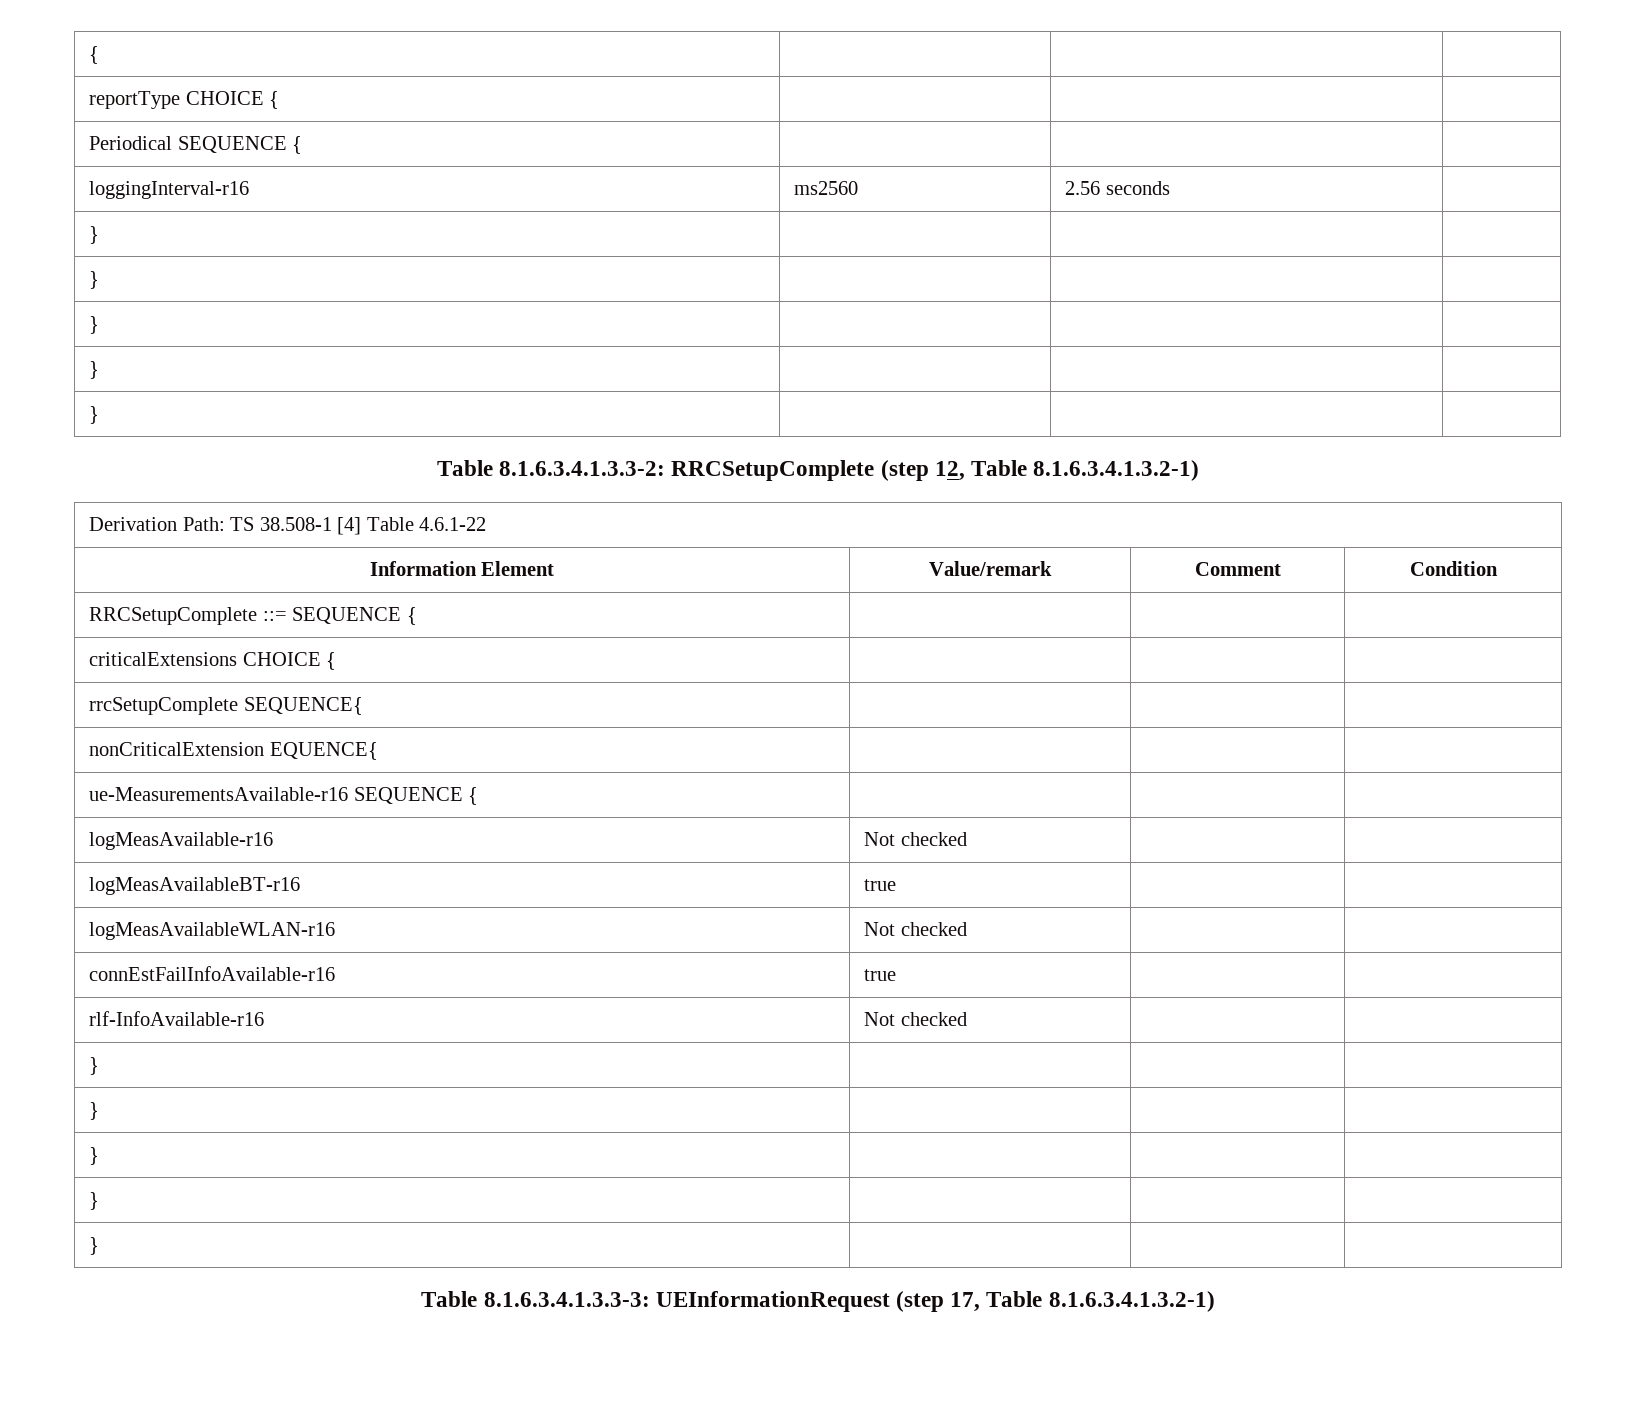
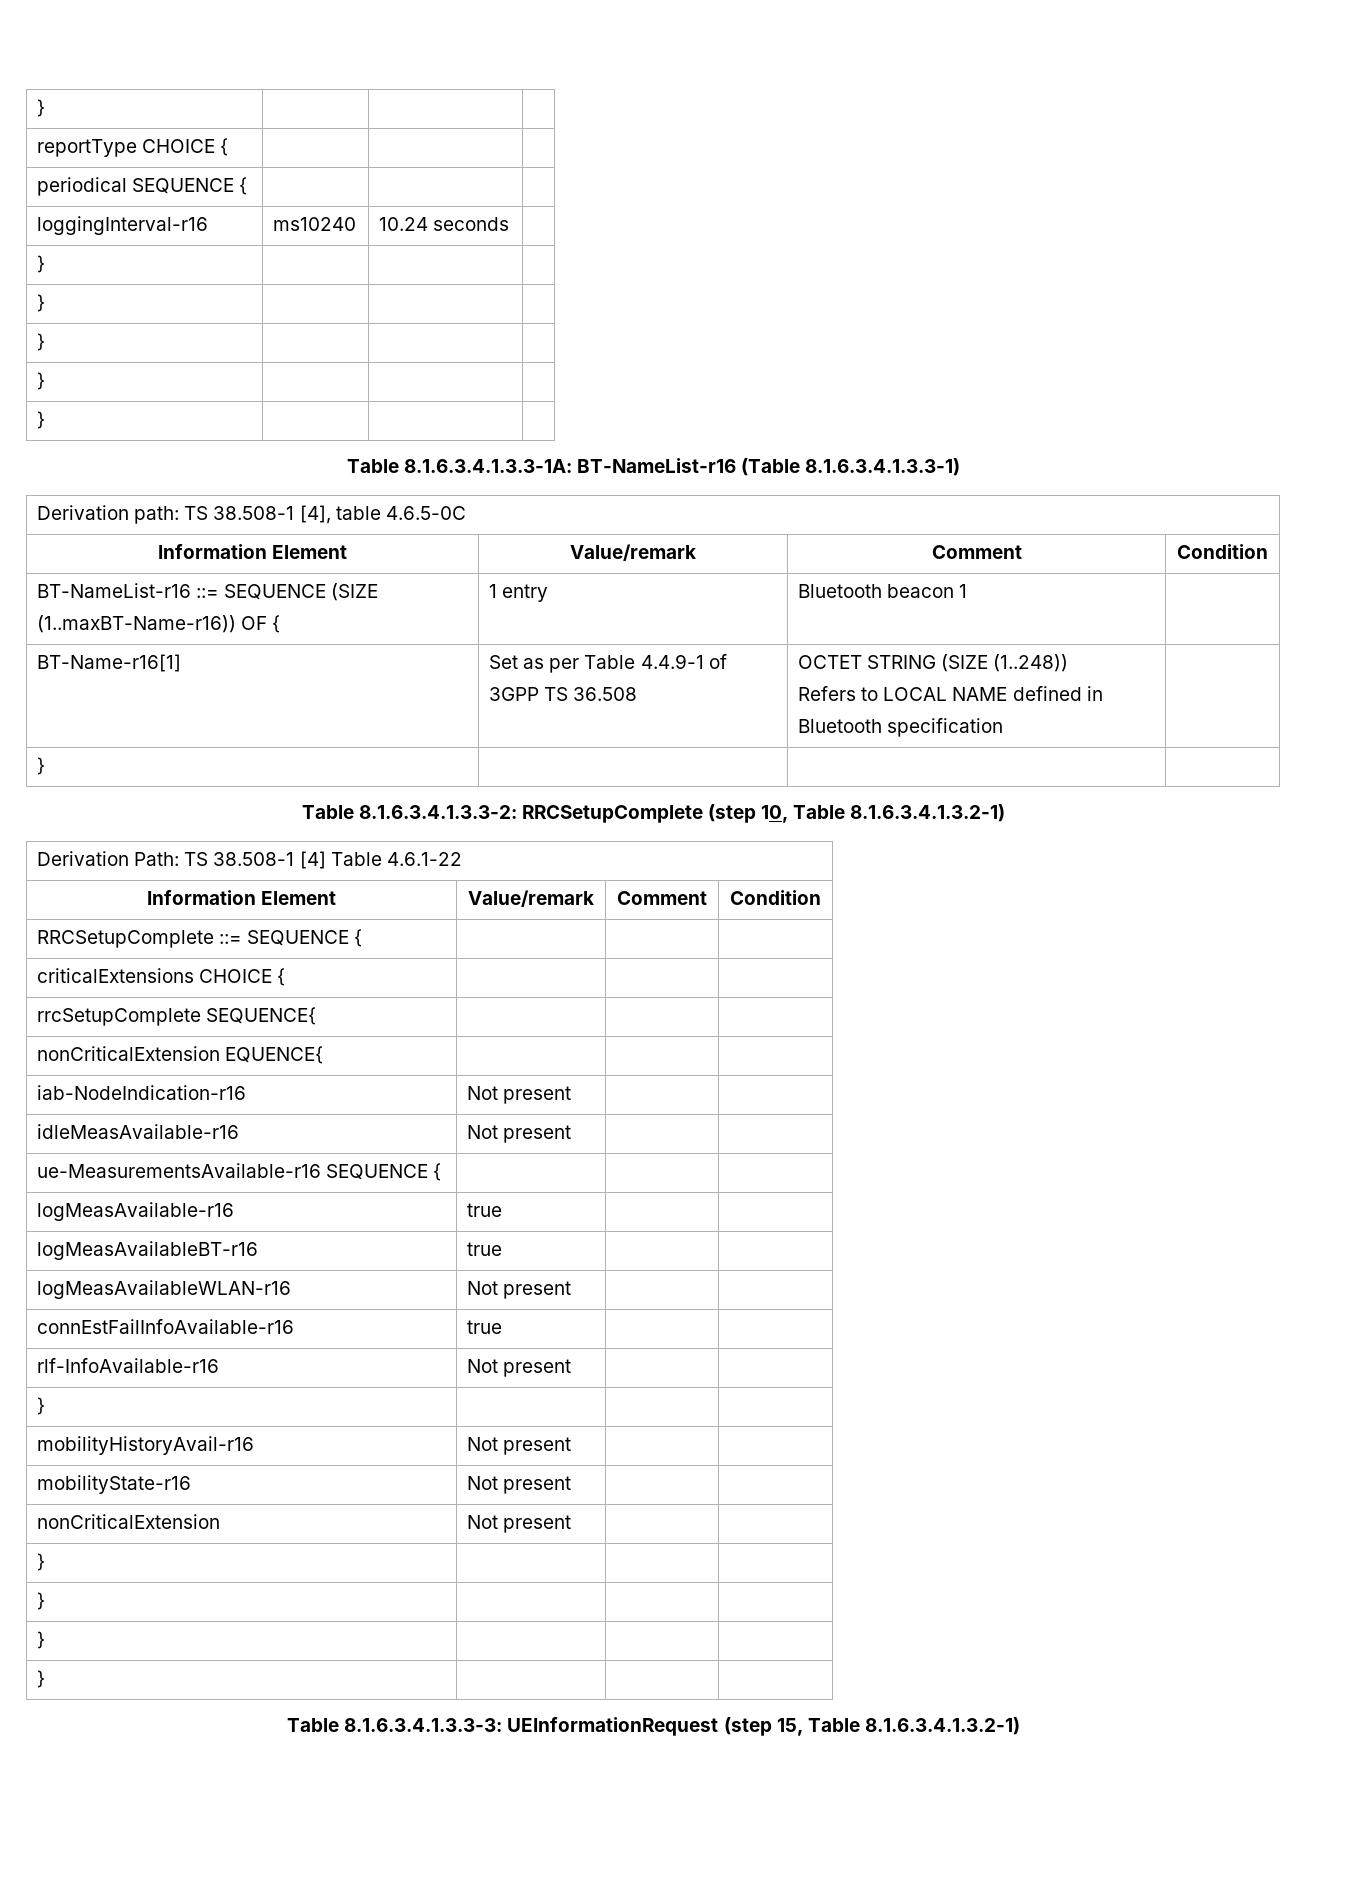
[89,46,100,64] { -> [37,99,46,117] }
[89,136,173,150] Periodical -> [37,177,128,196] periodical
[794,181,859,195] [1065,181,1101,195] ms2560 | 2.56 -> [273,217,357,231] [379,217,429,231] ms10240 | 10.24
(100, 415) none -> [346,458,961,476] [37,505,466,524] [157,544,348,559] [570,544,696,561] [931,545,1022,559] [1177,544,1268,559] [37,583,379,601] [37,615,281,633] [489,584,549,602] [798,584,968,598] [37,654,182,672] [489,654,727,673] [489,687,638,701] [798,654,1069,672] [798,686,1103,701] [798,718,1004,737] [37,757,46,775] // Table 8.1.6.3.4.1.3.3-1A: BT-NameList-r16 (Table 8.1.6.3.4.1.3.3-1) // Derivation path: TS 38.508-1 [4], table 4.6.5-0C // Information Element | Value/remark | Comment | Condition // BT-NameList-r16 ::= SEQUENCE (SIZE (1..maxBT-Name-r16)) OF { | 1 entry | Bluetooth beacon 1 | // BT-Name-r16[1] | Set as per Table 4.4.9-1 of 3GPP TS 36.508 | OCTET STRING (SIZE (1..248)) // Refers to LOCAL NAME defined in Bluetooth specification | // } | | |
[934,461,965,481] 12, -> [761,805,789,823] 10,
(378, 751) none -> [37,1085,247,1100] [467,1086,572,1104] [37,1124,240,1139] [467,1125,572,1143] // iab-NodeIndication-r16 | Not present | | // idleMeasAvailable-r16 | Not present | |
[864,832,967,846] Not checked -> [467,1203,503,1217] true
[900,922,967,936] checked -> [503,1281,572,1299] present
[900,1012,967,1026] [89,1057,100,1075] checked | | // } | | | -> [503,1359,572,1377] [37,1397,46,1415] [37,1436,255,1455] [467,1437,572,1455] [37,1475,192,1494] [467,1476,572,1494] [37,1514,221,1529] [467,1515,572,1533] present | | // } | | | // mobilityHistoryAvail-r16 | Not present | | // mobilityState-r16 | Not present | | // nonCriticalExtension | Not present | |
[950,1292,981,1312] 17, -> [776,1718,803,1736] 15,

